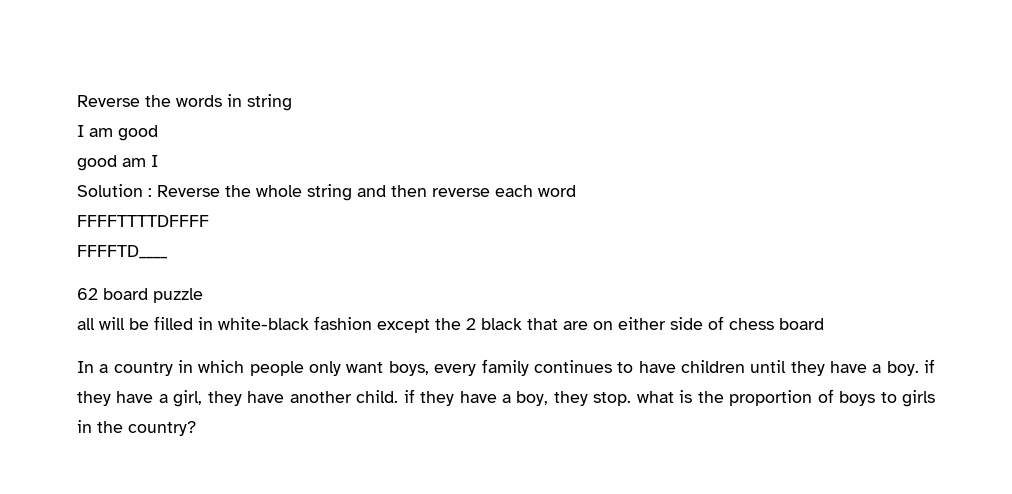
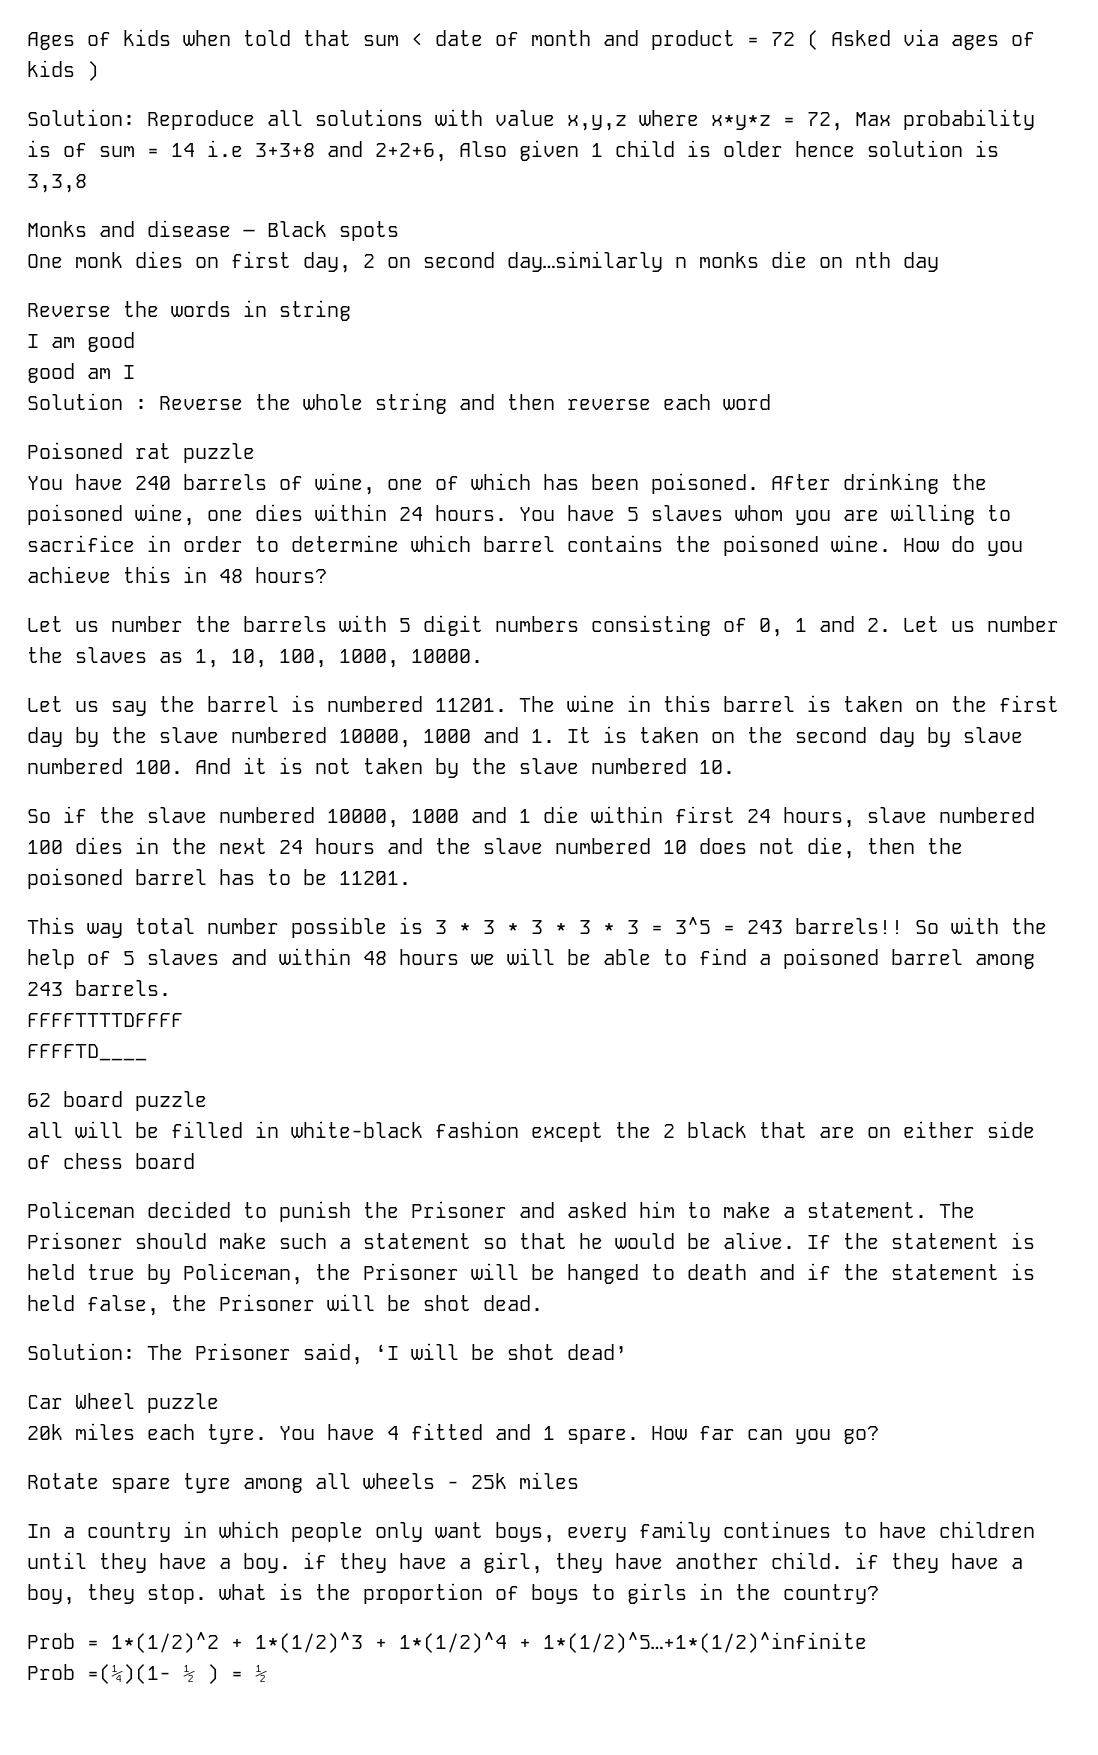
(77, 101) none -> [27,29,1035,50] [27,60,99,81] [27,109,1035,131] [27,140,999,162] [27,174,87,193] [27,220,399,241] [27,251,939,273] Ages of kids when told that sum < date of month and product = 72 ( Asked via ages of kids ) // Solution: Reproduce all solutions with value x,y,z where x*y*z = 72, Max probability is of sum = 14 i.e 3+3+8 and 2+2+6, Also given 1 child is older hence solution is 3,3,8 // Monks and disease – Black spots // One monk dies on first day, 2 on second day…similarly n monks die on nth day //
(576, 191) none -> [27,442,255,463] [27,473,987,495] [27,504,1011,526] [27,535,1023,556] [27,566,327,583] [27,615,1059,637] [27,647,483,668] [27,695,1059,716] [27,726,1023,748] [27,757,735,778] [27,806,1035,828] [27,837,963,859] [27,868,411,889] [27,917,1047,938] [27,948,1035,969] [27,980,171,996] // Poisoned rat puzzle // You have 240 barrels of wine, one of which has been poisoned. After drinking the poisoned wine, one dies within 24 hours. You have 5 slaves whom you are willing to sacrifice in order to determine which barrel contains the poisoned wine. How do you achieve this in 48 hours? // Let us number the barrels with 5 digit numbers consisting of 0, 1 and 2. Let us number the slaves as 1, 10, 100, 1000, 10000. // Let us say the barrel is numbered 11201. The wine in this barrel is taken on the first day by the slave numbered 10000, 1000 and 1. It is taken on the second day by slave numbered 100. And it is not taken by the slave numbered 10. // So if the slave numbered 10000, 1000 and 1 die within first 24 hours, slave numbered 100 dies in the next 24 hours and the slave numbered 10 does not die, then the poisoned barrel has to be 11201. // This way total number possible is 3 * 3 * 3 * 3 * 3 = 3^5 = 243 barrels!! So with the help of 5 slaves and within 48 hours we will be able to find a poisoned barrel among 243 barrels.
(824, 324) none -> [27,1201,975,1222] [27,1232,1035,1249] [27,1263,1035,1285] [27,1294,543,1316] [27,1343,627,1365] [27,1393,219,1413] [27,1423,879,1444] [27,1472,579,1493] // Policeman decided to punish the Prisoner and asked him to make a statement. The Prisoner should make such a statement so that he would be alive. If the statement is held true by Policeman, the Prisoner will be hanged to death and if the statement is held false, the Prisoner will be shot dead. // Solution: The Prisoner said, ‘I will be shot dead’ // Car Wheel puzzle // 20k miles each tyre. You have 4 fitted and 1 spare. How far can you go? // Rotate spare tyre among all wheels - 25k miles
(196, 428) none -> [27,1632,867,1653] [27,1664,267,1684] // Prob = 1*(1/2)^2 + 1*(1/2)^3 + 1*(1/2)^4 + 1*(1/2)^5…+1*(1/2)^infinite // Prob =(¼)(1- ½ ) = ½

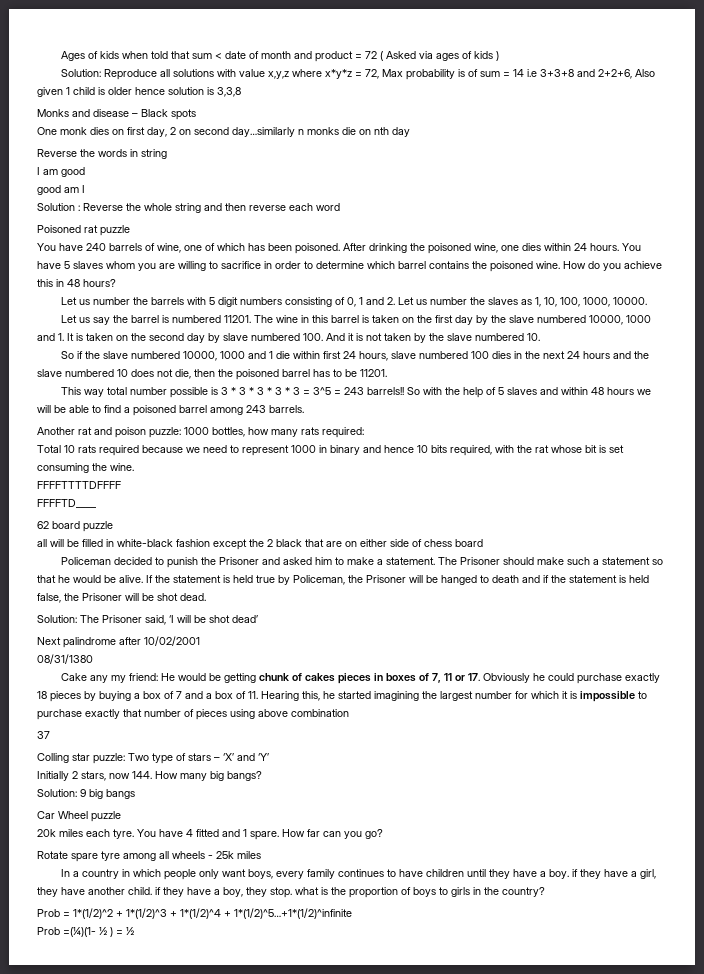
(171, 988) none -> [37,427,364,438] [37,445,624,456] [37,463,134,473] // Another rat and poison puzzle: 1000 bottles, how many rats required: // Total 10 rats required because we need to represent 1000 in binary and hence 10 bits required, with the rat whose bit is set consuming the wine.
(627, 1352) none -> [37,636,200,648] [37,654,93,664] [61,673,661,684] [37,691,647,702] [37,709,349,720] [37,731,50,739] [37,753,269,764] [37,771,262,781] [37,789,135,799] // Next palindrome after 10/02/2001 // 08/31/1380 // Cake any my friend: He would be getting chunk of cakes pieces in boxes of 7, 11 or 17. Obviously he could purchase exactly 18 pieces by buying a box of 7 and a box of 11. Hearing this, he started imagining the largest number for which it is impossible to purchase exactly that number of pieces using above combination // 37 // Colling star puzzle: Two type of stars – ‘X’ and ‘Y’ // Initially 2 stars, now 144. How many big bangs? // Solution: 9 big bangs

